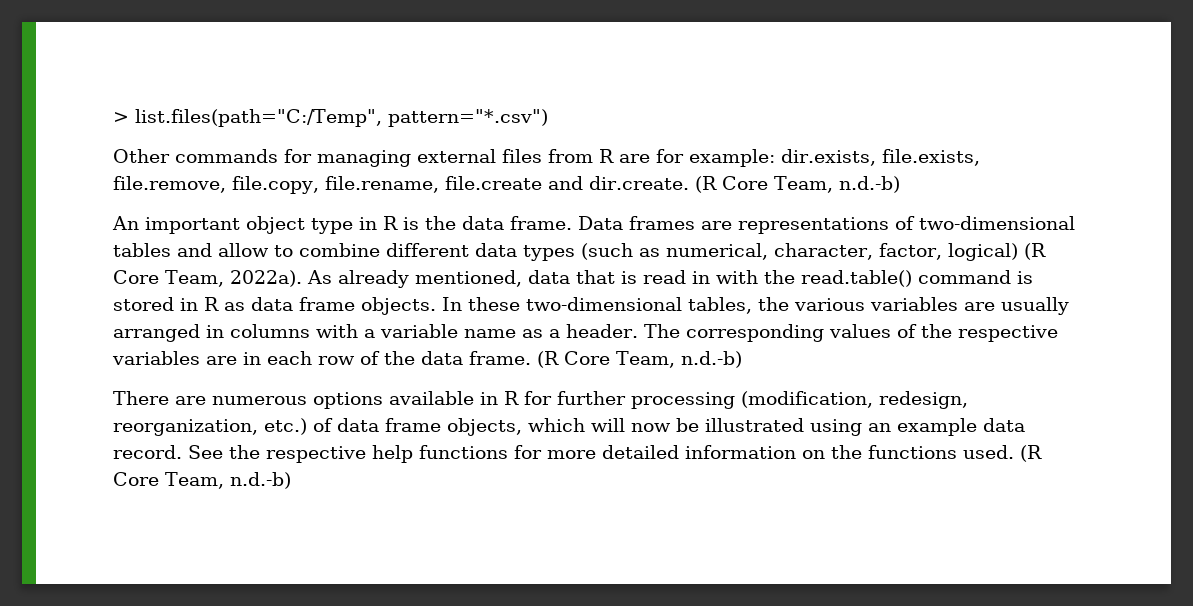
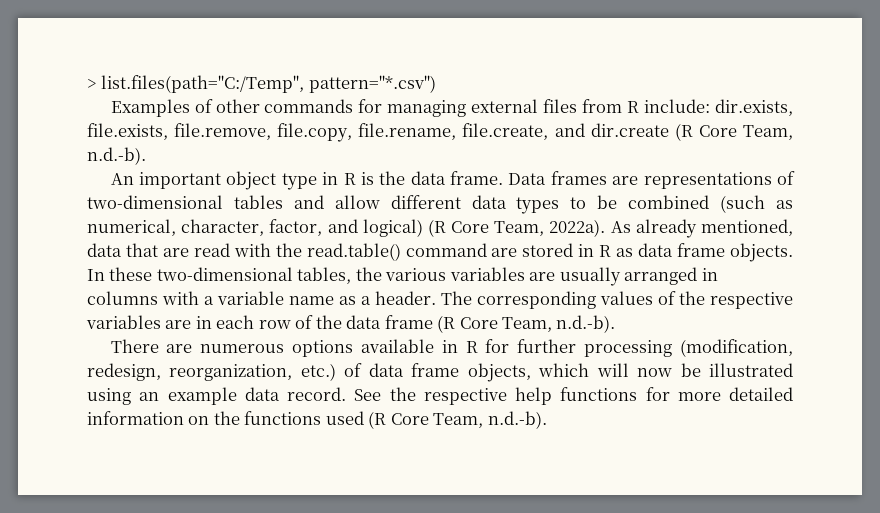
[113,149,170,163] Other -> [110,99,260,117] Examples of other
[619,149,775,167] are for example: -> [644,99,711,113] include:
[444,176,900,193] file.create and dir.create. (R Core Team, n.d.-b) -> [462,123,793,141] [87,147,146,165] file.create, and dir.create (R Core Team, n.d.-b).
[274,243,380,257] to combine -> (380, 202) none
(575, 253) none -> [570,195,710,209] to be combined
(942, 251) none -> [327,219,358,233] and
[620,270,710,284] is read in -> [162,243,230,257] are read
[1016,271,1033,284] is -> [491,248,518,257] are
[469,351,742,368] frame. (R Core Team, n.d.-b) -> [384,315,616,333] frame (R Core Team, n.d.-b).
[963,445,1042,462] [113,472,291,489] used. (R Core Team, n.d.-b) -> [325,411,547,429] used (R Core Team, n.d.-b).

